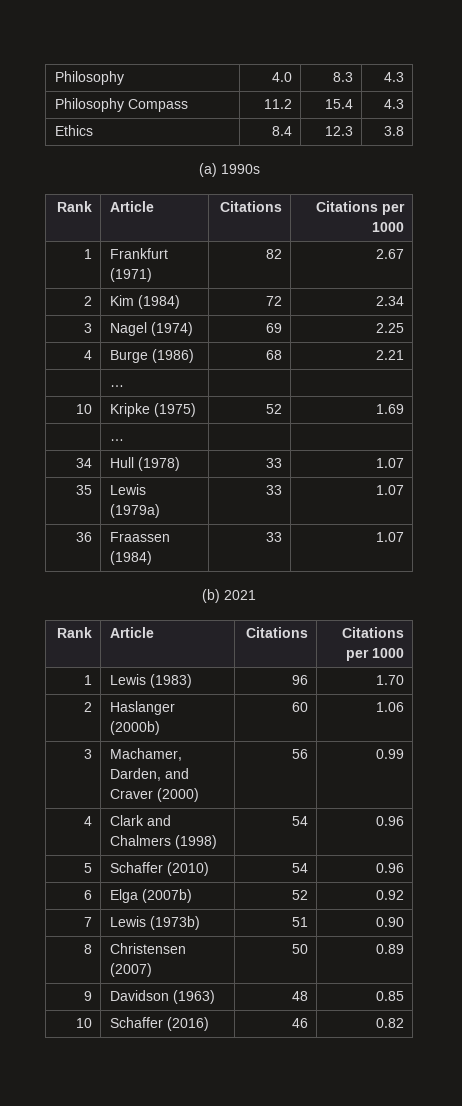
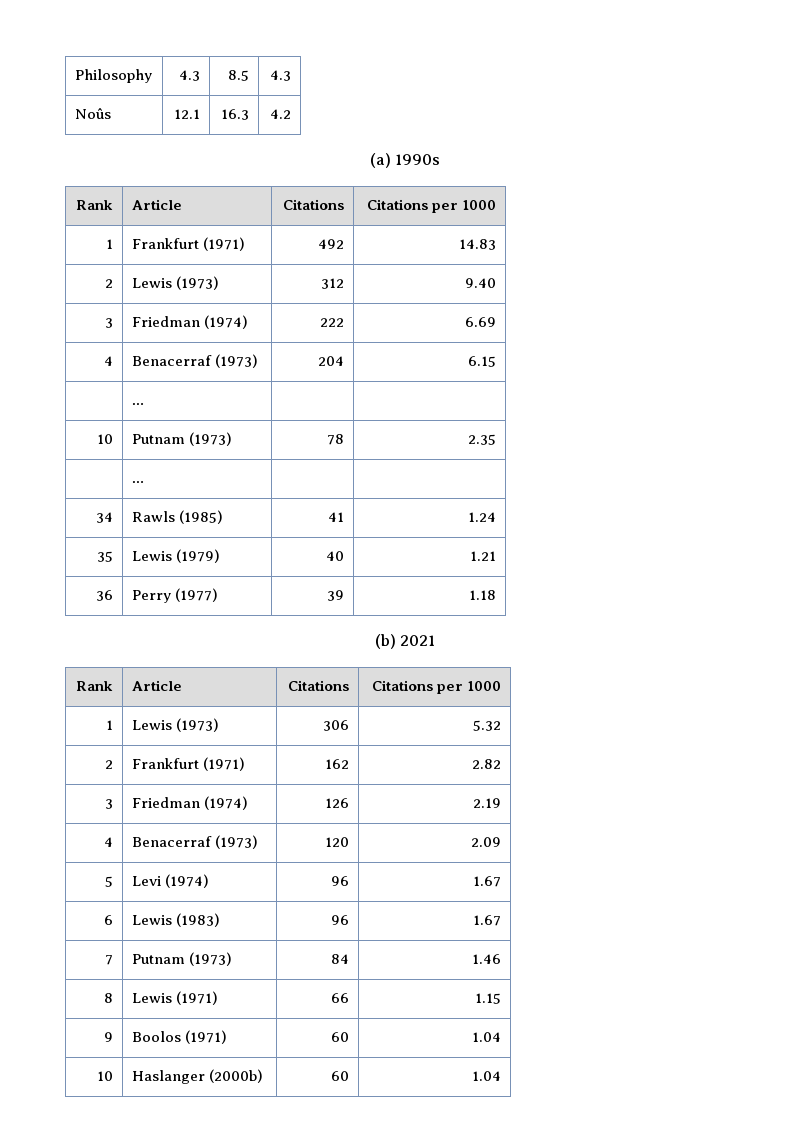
[271,72,292,82] [332,72,353,82] [383,72,404,82] [54,98,188,112] [263,99,292,109] [324,99,353,109] [383,99,404,109] [54,125,93,136] [271,126,292,136] [324,126,353,136] [383,126,404,136] 4.0 | 8.3 | 4.3 // Philosophy Compass | 11.2 | 15.4 | 4.3 // Ethics | 8.4 | 12.3 | 3.8 -> [179,70,201,81] [228,70,250,81] [270,70,292,81] [74,108,111,119] [174,109,201,119] [221,109,250,120] [270,109,292,119] 4.3 | 8.5 | 4.3 // Noûs | 12.1 | 16.3 | 4.2
[265,249,282,259] [375,249,404,259] [83,296,92,306] [109,295,180,309] [265,296,282,306] [375,296,404,306] [83,323,92,333] [109,322,193,336] [265,323,282,333] [375,323,404,333] [83,350,92,360] [109,349,194,363] [265,350,282,360] [375,350,404,360] [109,385,124,387] [75,404,92,414] [109,403,196,417] [265,404,282,414] [375,404,404,414] [109,439,124,441] [75,458,92,468] [109,457,180,471] [265,458,282,468] [375,458,404,468] [75,485,92,495] [109,484,146,495] [109,504,160,518] [265,485,282,495] [375,485,404,495] [75,532,92,542] [109,532,170,542] [109,551,152,565] [265,532,282,542] [375,532,404,542] 82 | 2.67 // 2 | Kim (1984) | 72 | 2.34 // 3 | Nagel (1974) | 69 | 2.25 // 4 | Burge (1986) | 68 | 2.21 // | … | | // 10 | Kripke (1975) | 52 | 1.69 // | … | | // 34 | Hull (1978) | 33 | 1.07 // 35 | Lewis (1979a) | 33 | 1.07 // 36 | Fraassen (1984) | 33 | 1.07 -> [318,239,345,249] [459,239,497,250] [105,279,114,288] [131,276,220,290] [321,278,345,289] [465,278,497,288] [105,318,114,328] [131,315,249,329] [320,318,345,327] [465,317,497,327] [104,356,114,366] [131,354,259,368] [318,356,345,366] [468,356,497,367] [131,403,144,405] [97,434,114,444] [131,432,233,446] [327,434,345,445] [468,434,497,445] [131,481,144,483] [96,512,114,523] [131,510,224,524] [328,512,345,522] [468,512,497,522] [97,551,114,562] [131,549,221,563] [326,551,345,561] [470,551,497,561] [96,590,114,601] [131,588,219,603] [327,590,345,601] [469,590,497,600] 492 | 14.83 // 2 | Lewis (1973) | 312 | 9.40 // 3 | Friedman (1974) | 222 | 6.69 // 4 | Benacerraf (1973) | 204 | 6.15 // | … | | // 10 | Putnam (1973) | 78 | 2.35 // | … | | // 34 | Rawls (1985) | 41 | 1.24 // 35 | Lewis (1979) | 40 | 1.21 // 36 | Perry (1977) | 39 | 1.18
[149,674,192,688] [291,675,308,685] [375,675,404,685] [83,702,92,712] [109,701,175,715] [109,721,160,735] [291,702,308,712] [375,702,404,712] [83,749,92,759] [109,748,182,761] [109,768,189,781] [109,788,199,802] [291,749,308,759] [375,749,404,759] [83,816,92,826] [109,815,171,826] [109,835,217,849] [291,816,308,826] [375,816,404,826] [83,863,92,873] [109,862,209,876] [291,863,308,873] [375,863,404,873] [83,890,92,900] [109,889,192,903] [291,890,308,900] [375,890,404,900] [83,917,92,927] [109,916,200,930] [291,917,308,927] [375,917,404,927] [83,944,92,954] [109,943,186,954] [109,963,152,977] [291,944,308,954] [375,944,404,954] [83,991,92,1001] [109,990,215,1004] [291,991,308,1001] [375,991,404,1001] [75,1018,92,1028] [109,1017,209,1031] [291,1018,308,1028] [375,1018,404,1028] (1983) | 96 | 1.70 // 2 | Haslanger (2000b) | 60 | 1.06 // 3 | Machamer, Darden, and Craver (2000) | 56 | 0.99 // 4 | Clark and Chalmers (1998) | 54 | 0.96 // 5 | Schaffer (2010) | 54 | 0.96 // 6 | Elga (2007b) | 52 | 0.92 // 7 | Lewis (1973b) | 51 | 0.90 // 8 | Christensen (2007) | 50 | 0.89 // 9 | Davidson (1963) | 48 | 0.85 // 10 | Schaffer (2016) | 46 | 0.82 -> [176,718,220,732] [323,720,350,731] [473,720,502,731] [105,760,114,769] [131,757,246,771] [325,759,350,769] [472,759,502,769] [105,799,114,809] [131,796,249,810] [325,798,350,808] [473,798,502,808] [104,837,114,847] [131,835,259,849] [325,837,350,847] [471,837,502,847] [105,876,114,887] [131,874,210,888] [331,876,350,886] [473,876,502,887] [104,915,114,925] [131,913,221,927] [331,915,350,925] [473,915,502,926] [105,955,114,965] [131,952,233,966] [331,954,350,964] [472,954,502,964] [104,993,114,1003] [131,991,219,1005] [331,993,350,1003] [475,993,502,1004] [104,1032,114,1042] [131,1030,228,1044] [331,1032,350,1042] [472,1032,502,1042] [97,1071,114,1081] [131,1069,264,1084] [331,1071,350,1081] [472,1071,502,1081] (1973) | 306 | 5.32 // 2 | Frankfurt (1971) | 162 | 2.82 // 3 | Friedman (1974) | 126 | 2.19 // 4 | Benacerraf (1973) | 120 | 2.09 // 5 | Levi (1974) | 96 | 1.67 // 6 | Lewis (1983) | 96 | 1.67 // 7 | Putnam (1973) | 84 | 1.46 // 8 | Lewis (1971) | 66 | 1.15 // 9 | Boolos (1971) | 60 | 1.04 // 10 | Haslanger (2000b) | 60 | 1.04

